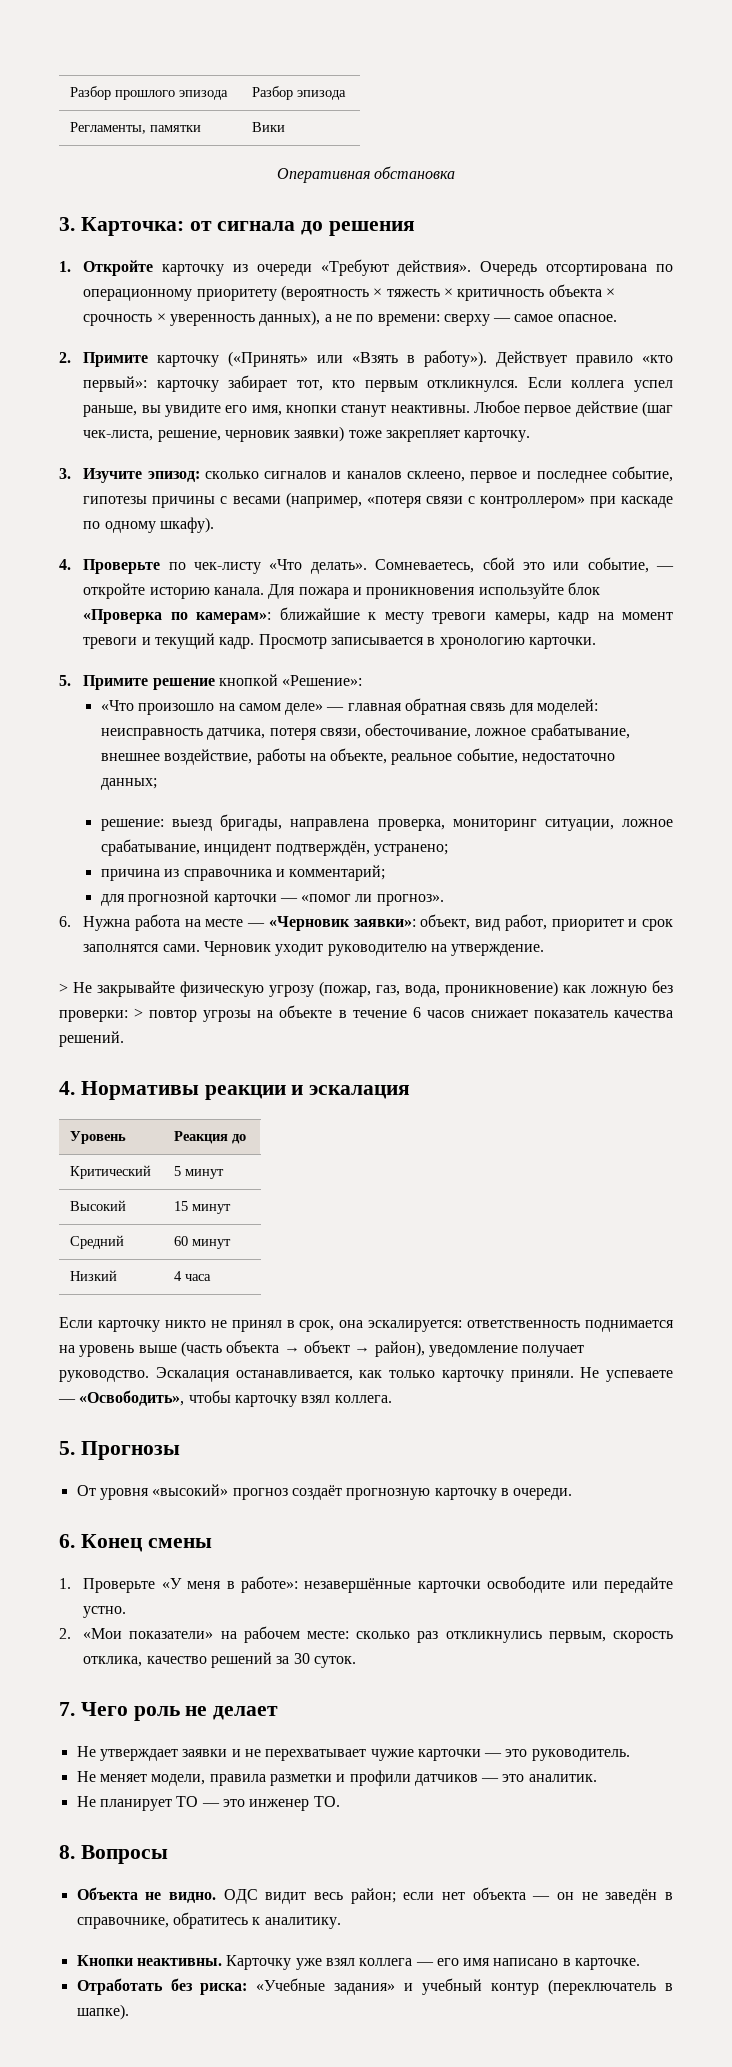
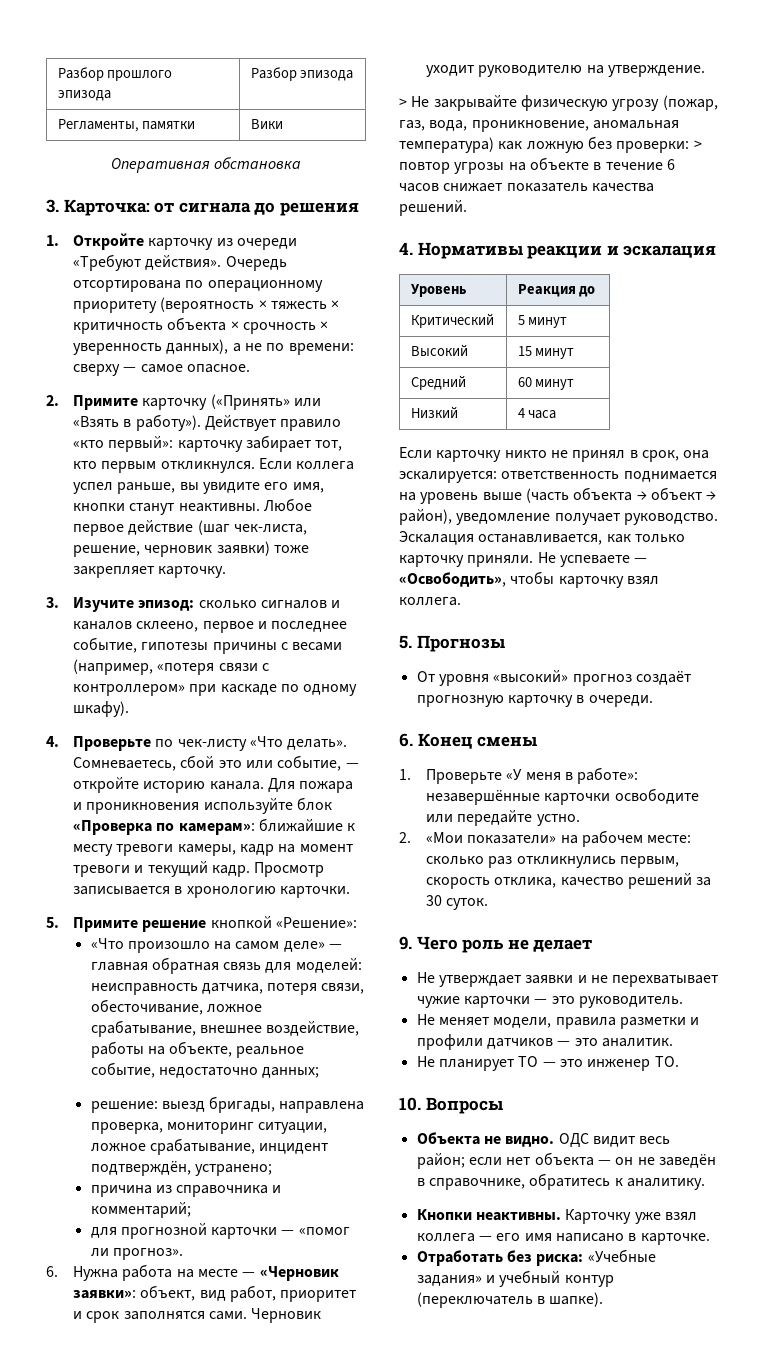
[445,981,558,997] проникновение) -> [471,120,679,132] [399,137,494,153] проникновение, аномальная температура)
[59,1702,75,1716] 7. -> [399,936,412,950] 9.
[59,1845,75,1859] 8. -> [399,1097,421,1111] 10.

